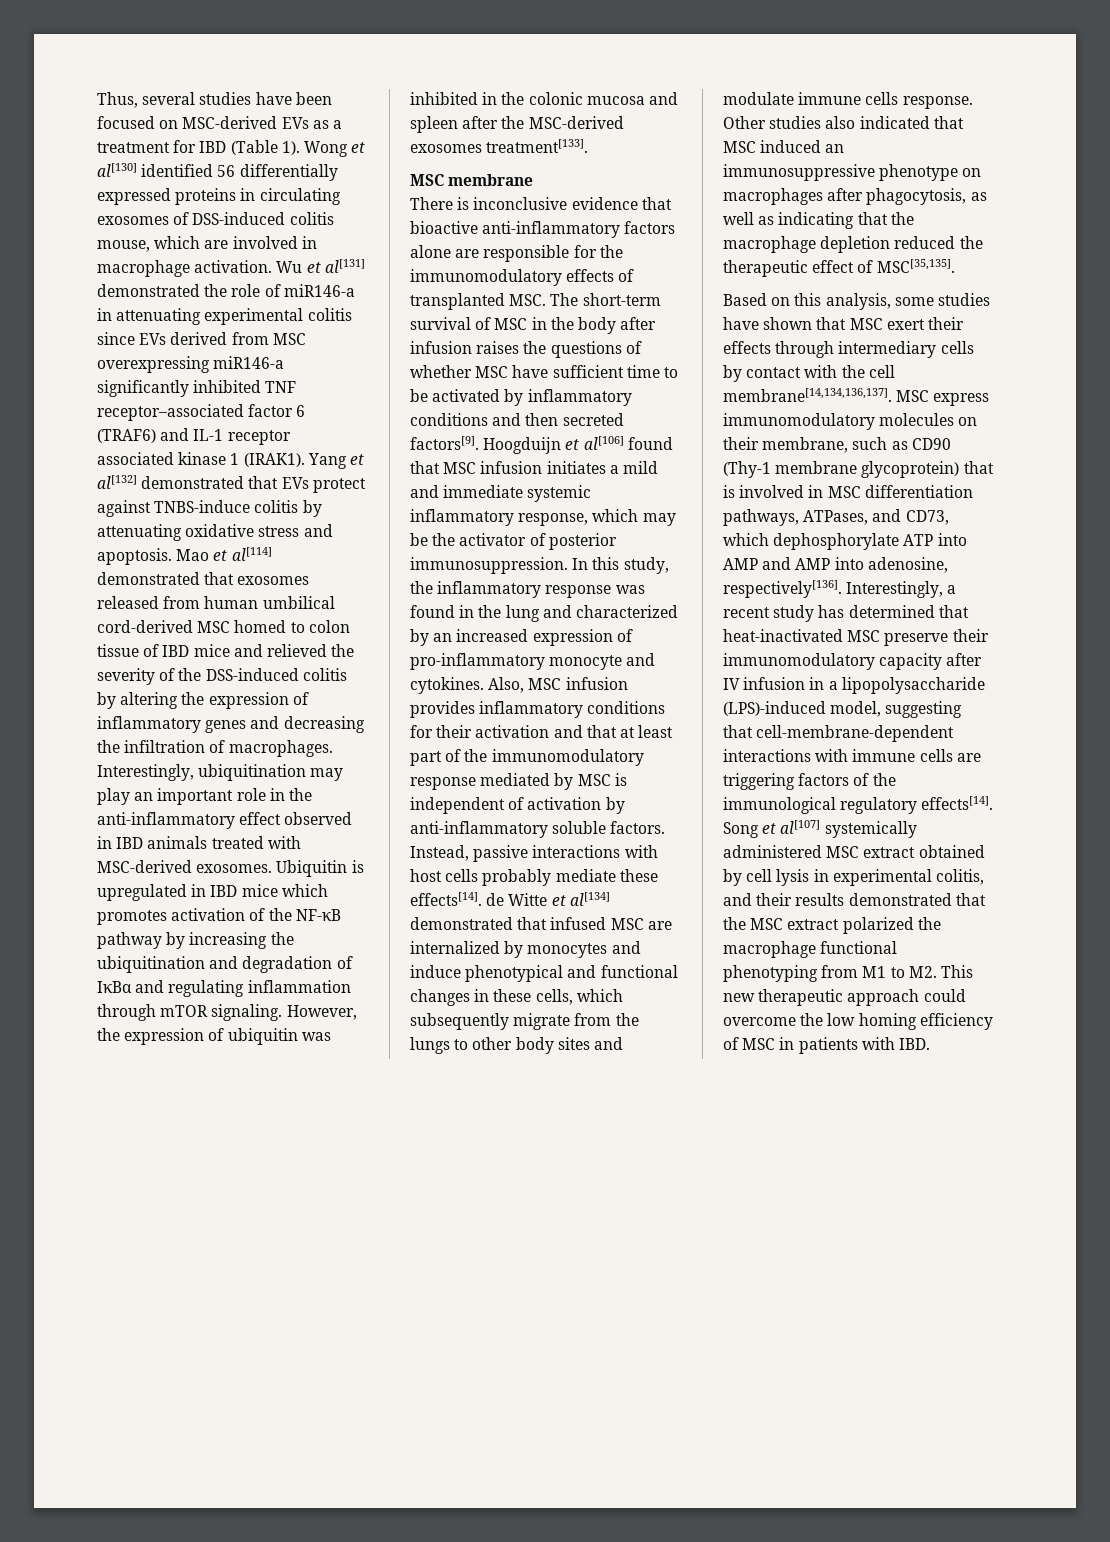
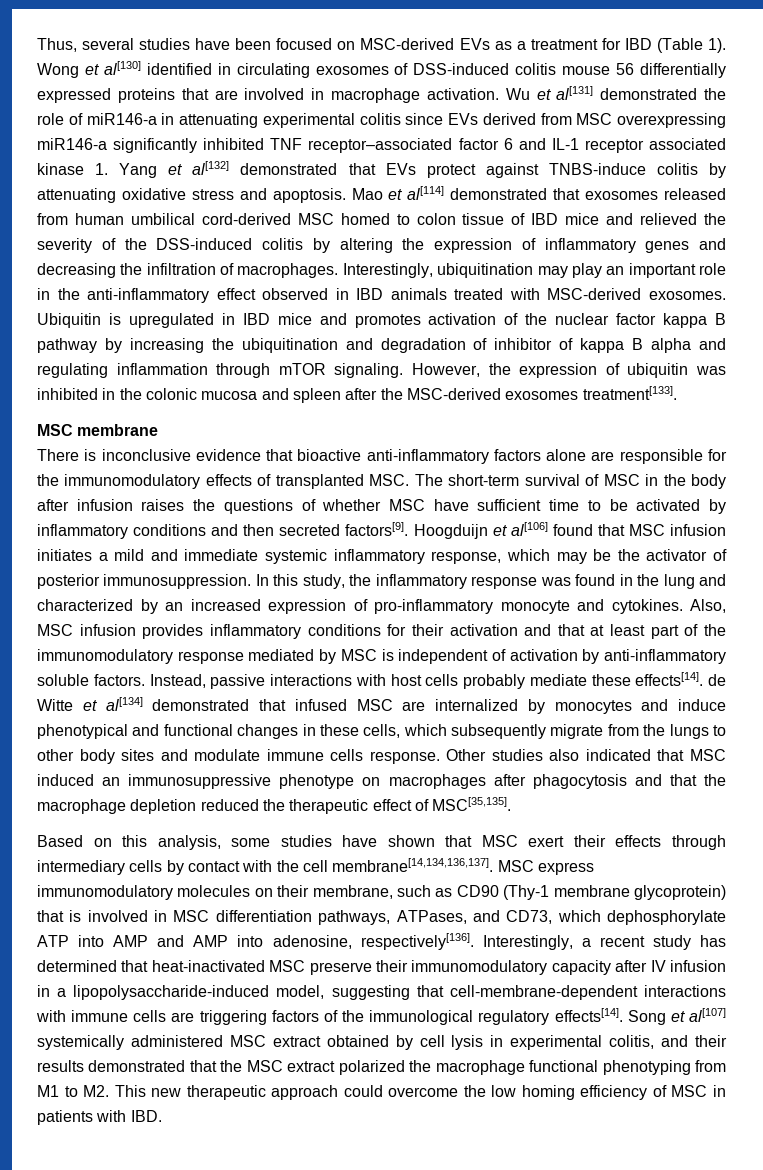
[217,164,338,181] [97,188,237,205] 56 differentially expressed proteins -> (212, 69) none
[97,236,201,252] mouse, which -> [562,63,726,78] [37,88,209,103] mouse 56 differentially expressed proteins that
[97,429,156,443] (TRAF6) -> (513, 144) none
[230,453,305,467] 1 (IRAK1). -> [95,163,109,175] 1.
[281,884,328,897] which -> [319,313,347,325] and
[295,909,341,921] NF-κB -> [555,313,727,328] nuclear factor kappa B
[97,981,132,993] IκBα -> [494,338,692,353] inhibitor of kappa B alpha
[866,188,987,205] [723,212,855,229] phagocytosis, as well as indicating -> [532,774,662,789] phagocytosis and
[841,677,985,694] [723,701,826,716] lipopolysaccharide (LPS)-induced -> [73,985,270,1000] lipopolysaccharide-induced

